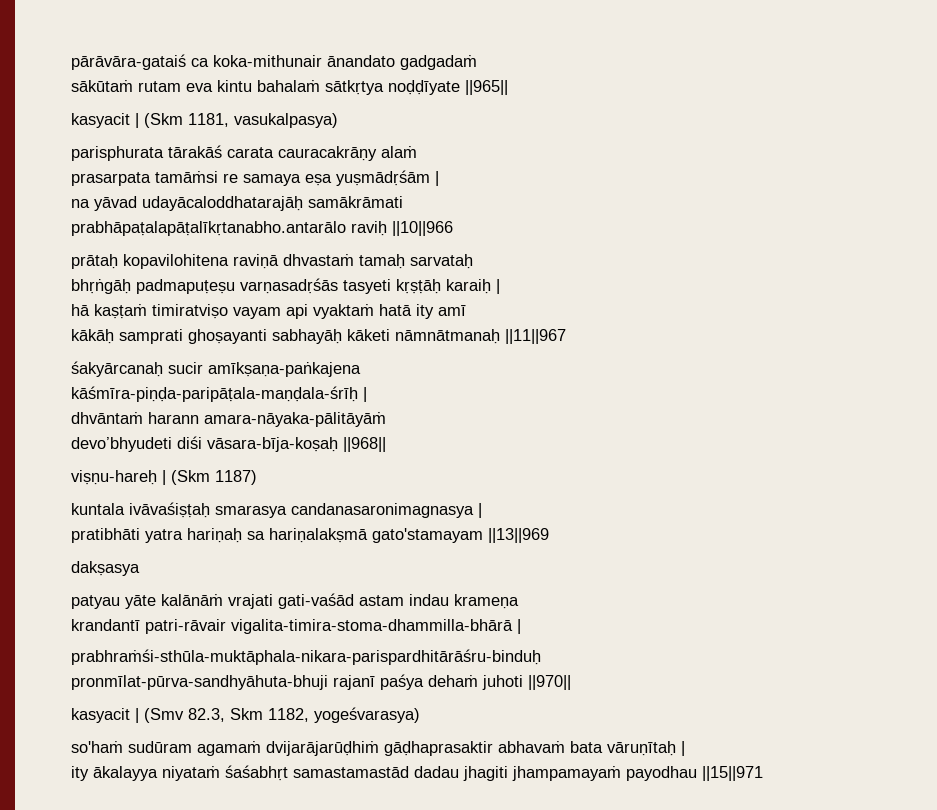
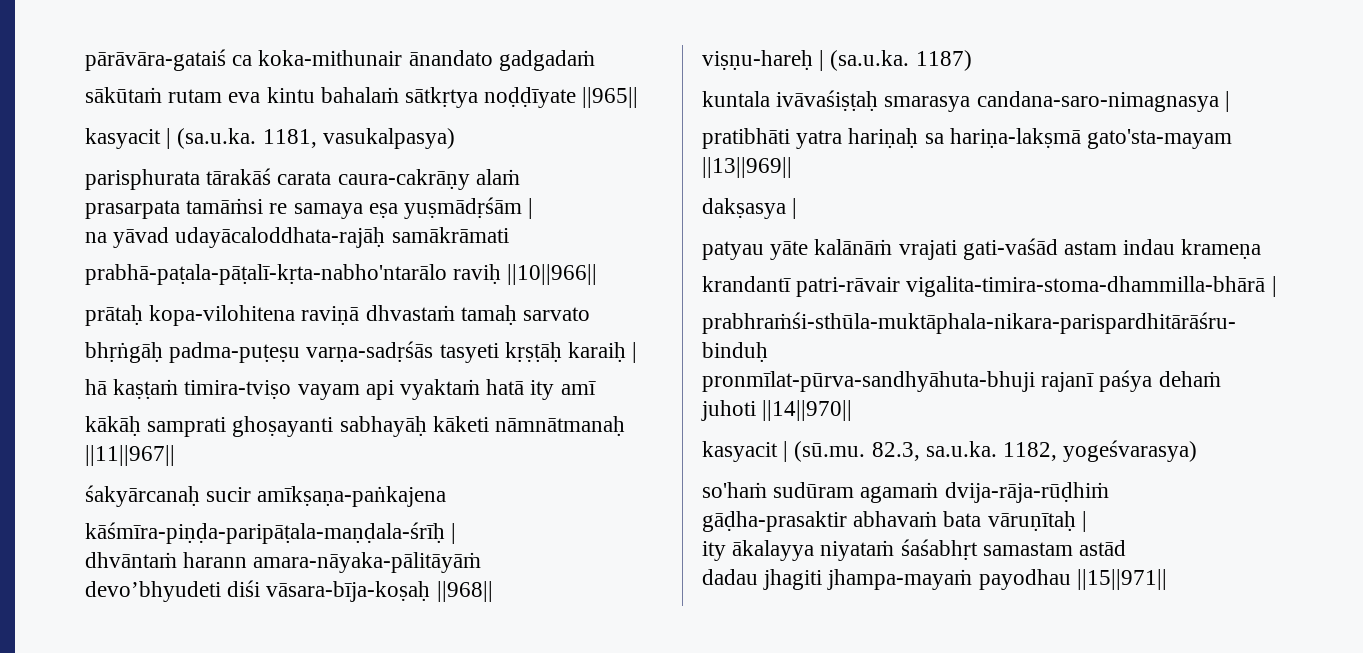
[144,113,183,128] (Skm -> [177,128,257,149] (sa.u.ka.
[278,146,377,161] cauracakrāṇy -> [337,169,470,190] caura-cakrāṇy
[142,196,303,211] udayācaloddhatarajāḥ -> [175,227,386,248] udayācaloddhata-rajāḥ
[71,221,453,236] prabhāpaṭalapāṭalīkṛtanabho.antarālo raviḥ ||10||966 -> [85,264,598,285] prabhā-paṭala-pāṭalī-kṛta-nabho'ntarālo raviḥ ||10||966||
[123,254,229,269] kopavilohitena -> [149,305,296,326] kopa-vilohitena
[410,254,473,269] sarvataḥ -> [523,307,591,321] sarvato
[136,278,338,294] padmapuṭeṣu varṇasadṛśās -> [169,341,434,363] padma-puṭeṣu varṇa-sadṛśās
[152,304,228,319] timiratviṣo -> [184,380,292,399] timira-tviṣo
[505,329,566,344] ||11||967 -> [85,445,175,466] ||11||967||
[171,470,210,485] (Skm -> [830,50,910,71] (sa.u.ka.
[291,503,474,518] candanasaronimagnasya -> [976,91,1219,112] candana-saro-nimagnasya
[269,528,549,543] hariṇalakṣmā gato'stamayam ||13||969 -> [949,128,1233,149] [702,157,792,178] hariṇa-lakṣmā gato'sta-mayam ||13||969||
(140, 568) none -> [792,198,798,219] |
[528,675,571,690] [71,708,263,723] ||970|| // kasyacit | (Smv 82.3, Skm -> [762,400,853,421] [702,441,997,462] ||14||970|| // kasyacit | (sū.mu. 82.3, sa.u.ka.
[266,741,493,756] dvijarājarūḍhiṁ gāḍhaprasaktir -> [944,482,1109,503] [702,511,847,532] dvija-rāja-rūḍhiṁ // gāḍha-prasaktir
[293,766,763,781] samastamastād dadau jhagiti jhampamayaṁ payodhau ||15||971 -> [982,540,1127,556] [702,569,1167,590] samastam astād // dadau jhagiti jhampa-mayaṁ payodhau ||15||971||

